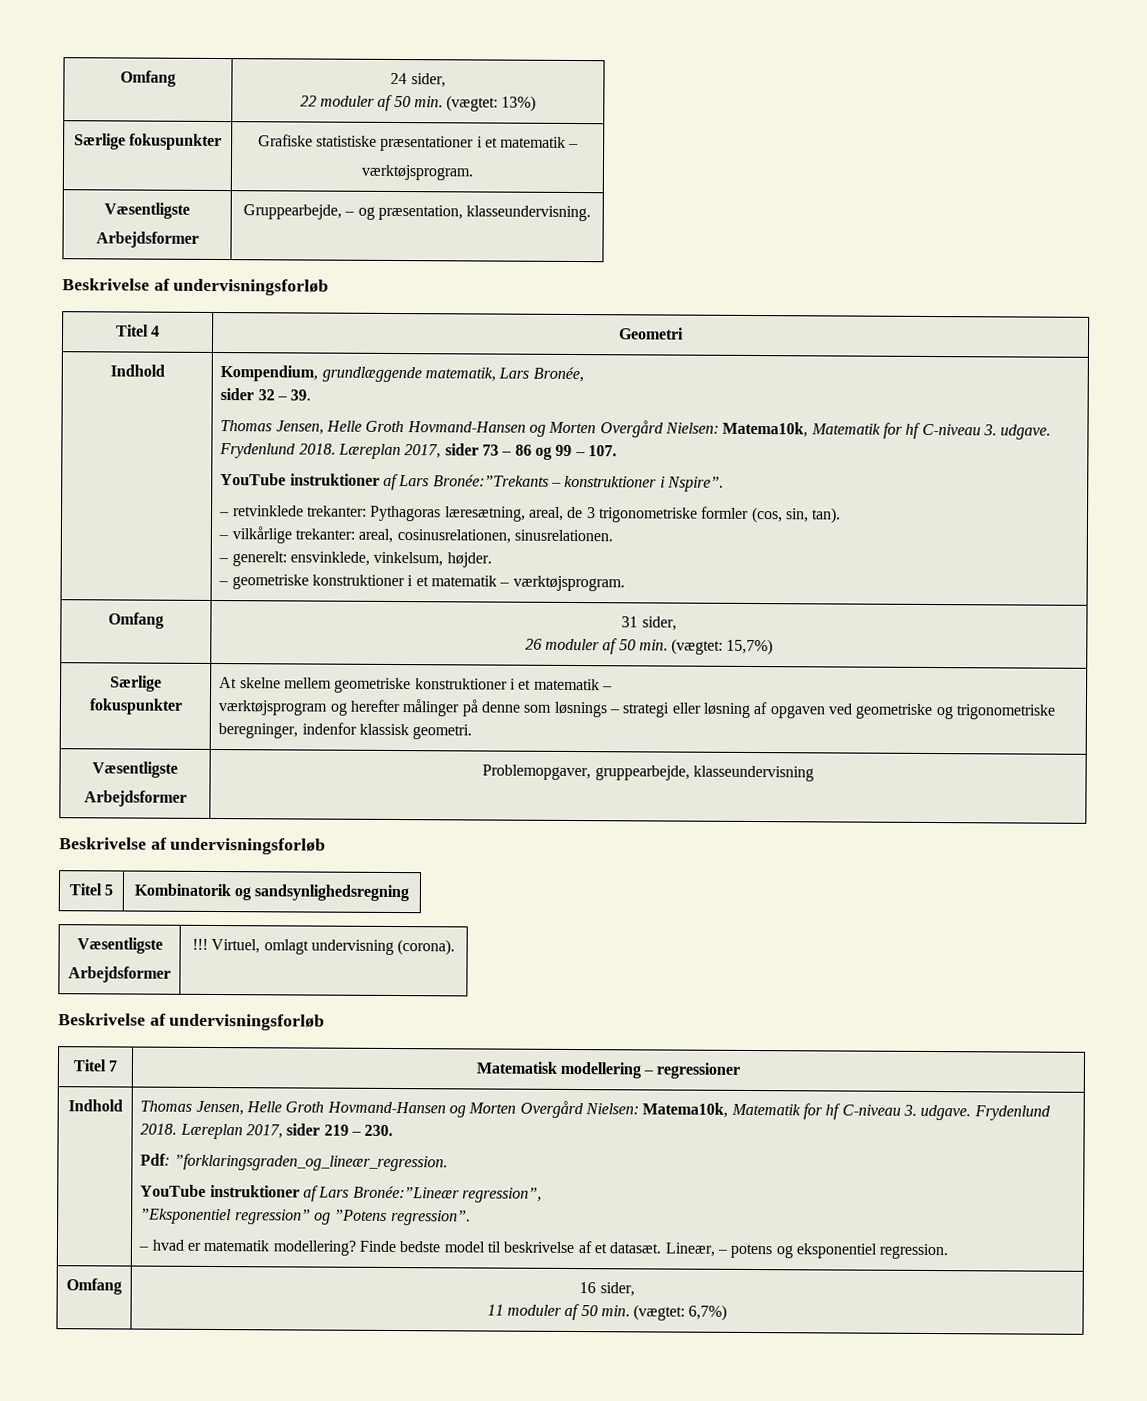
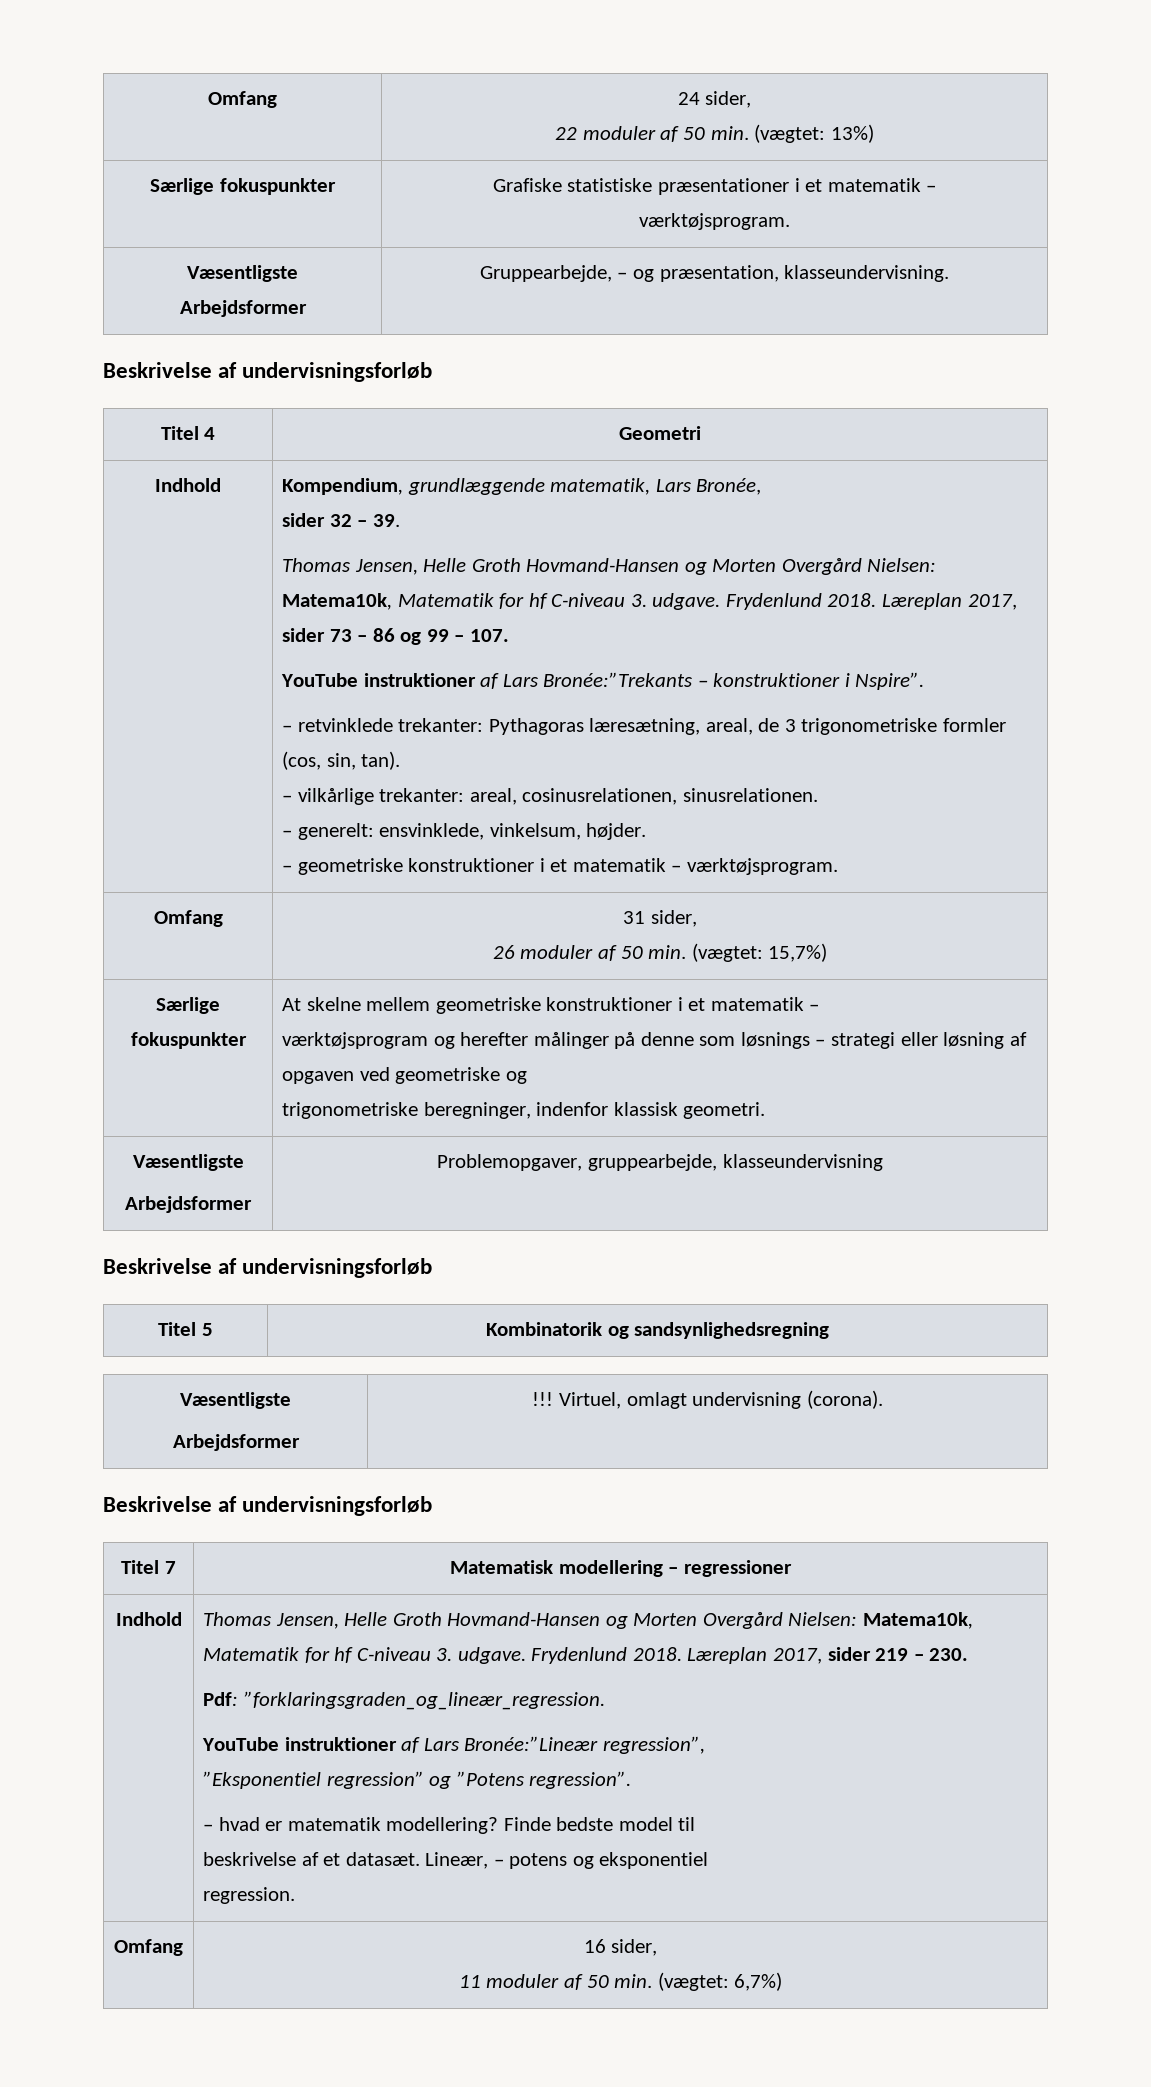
(953, 713) none -> (527, 1077) //
(501, 1247) none -> (696, 1824) //
(877, 1251) none -> (709, 1860) //

